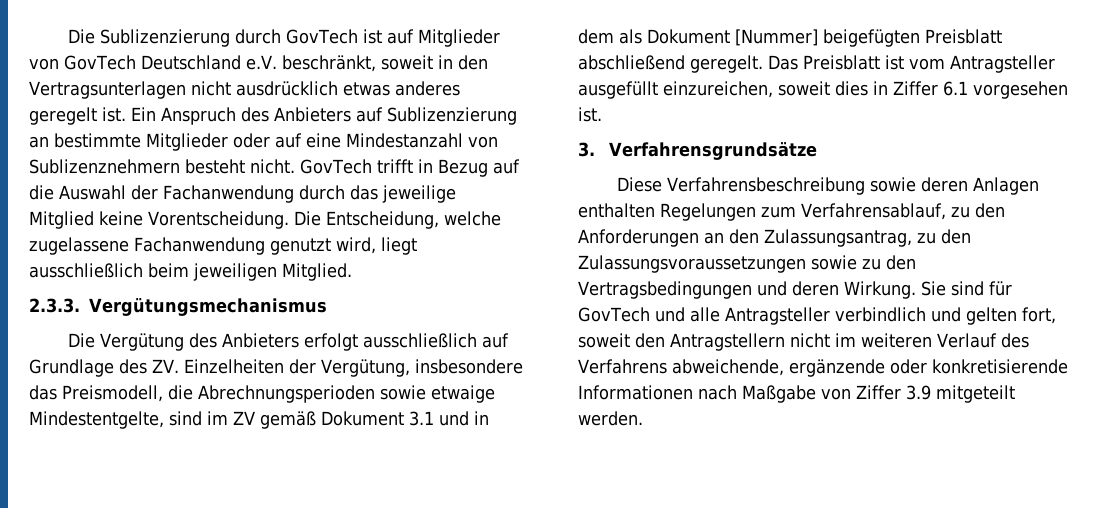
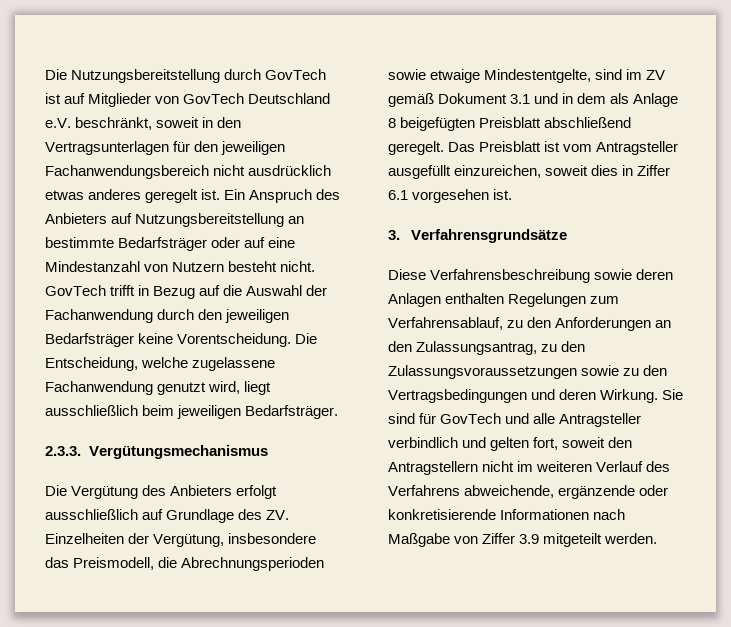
[68,29,231,47] Die Sublizenzierung -> [45,69,221,83] Die Nutzungsbereitstellung
(186, 90) none -> [173,141,286,155] [45,165,209,179] für den jeweiligen Fachanwendungsbereich
[387,107,517,125] Sublizenzierung -> [135,213,285,227] Nutzungsbereitstellung
[146,133,228,151] Mitglieder -> [118,237,208,251] Bedarfsträger
[29,159,180,174] Sublizenznehmern -> [172,262,225,272] Nutzern
[349,185,456,203] [29,211,94,229] das jeweilige Mitglied -> [198,309,290,323] [45,333,134,347] den jeweiligen Bedarfsträger
[282,263,352,281] Mitglied. -> [245,405,339,419] Bedarfsträger.
[647,29,818,46] Dokument [Nummer] -> [633,93,679,107] [388,118,396,128] Anlage 8

